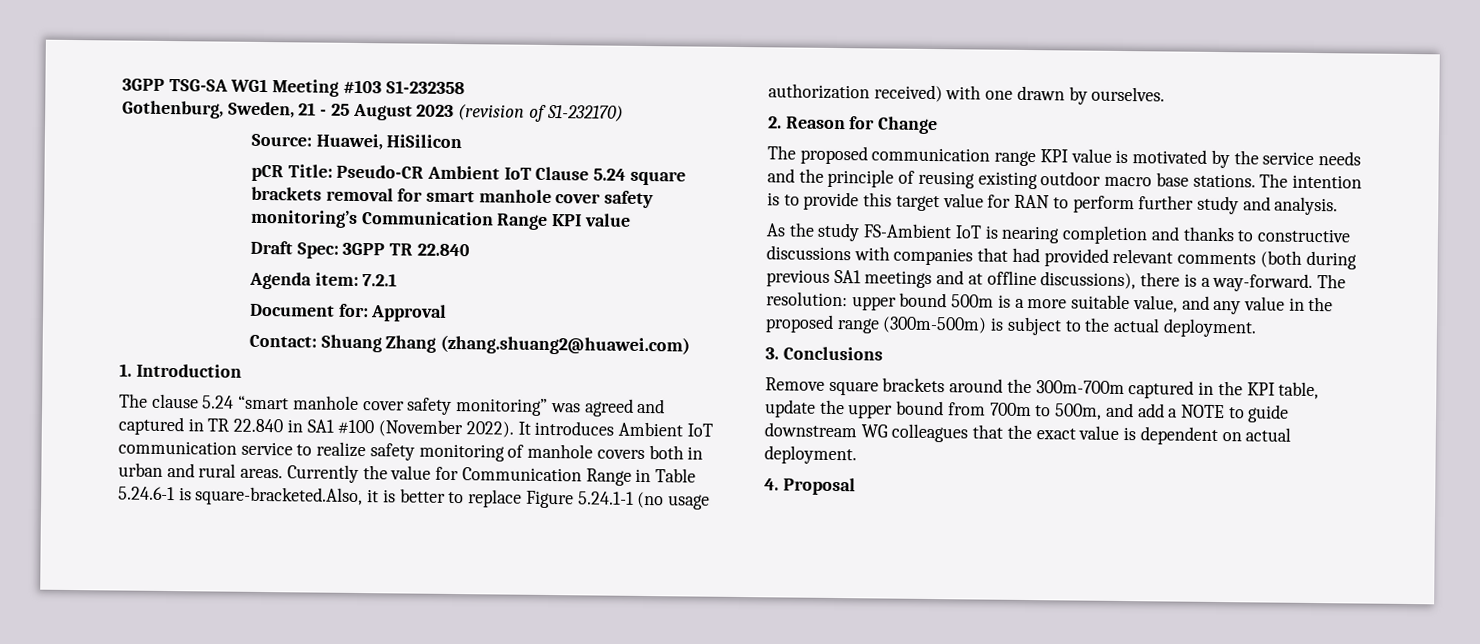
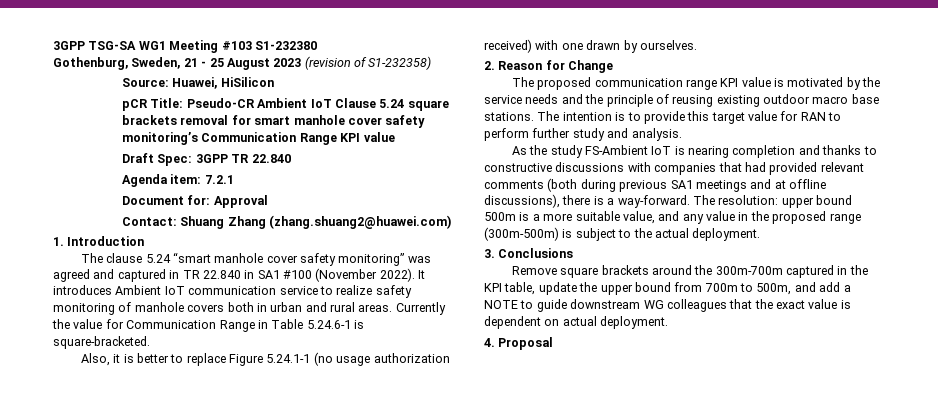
[385,80,465,95] S1-232358 -> [254,41,317,50] S1-232380
[546,104,624,122] S1-232170) -> [368,56,432,70] S1-232358)
[195,486,364,507] square-bracketed.Also, -> [53,336,150,349] [80,353,110,366] square-bracketed. // Also,

